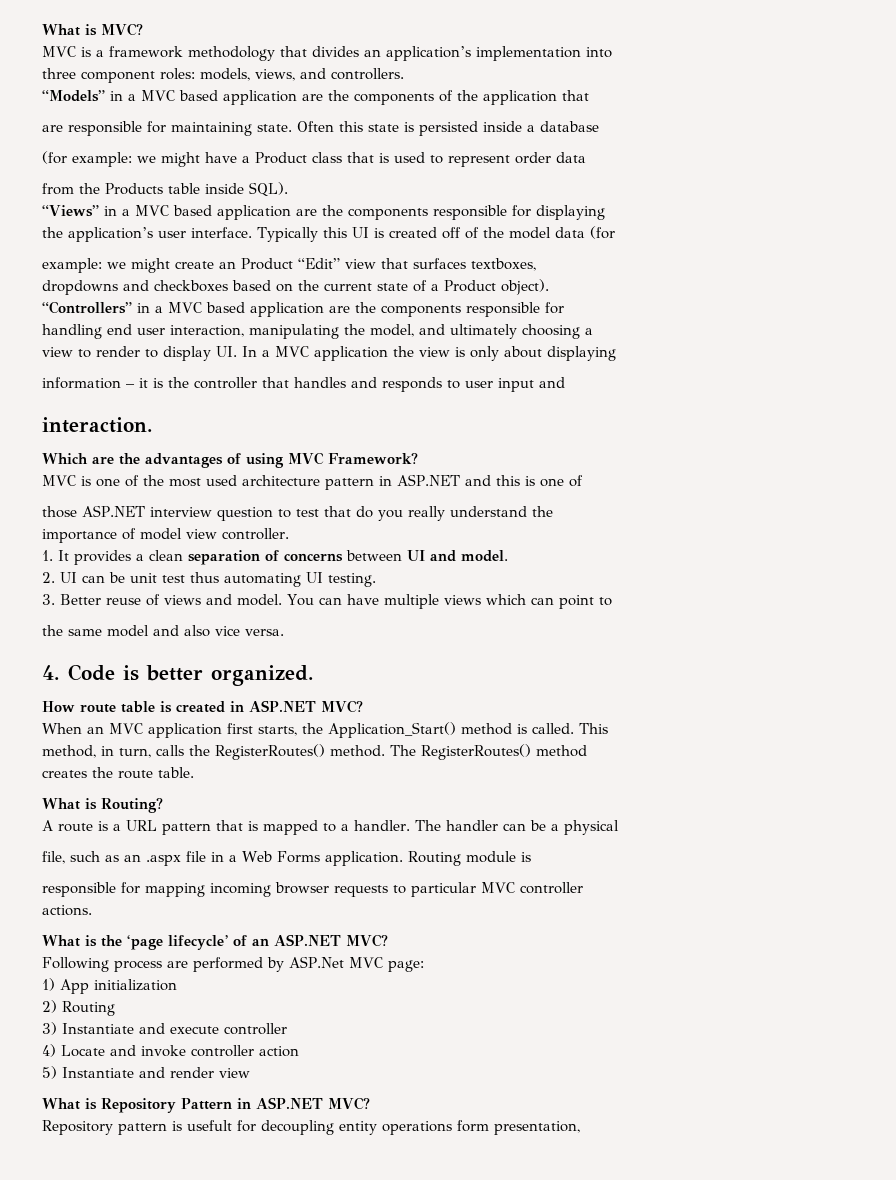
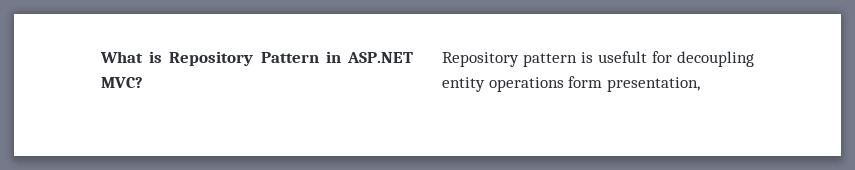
[42,23,143,36] [42,46,612,61] [42,68,404,83] [42,90,589,105] [42,121,599,136] [42,151,586,167] [42,182,288,197] [42,205,605,220] [42,226,615,242] [42,258,536,273] [42,279,549,295] [42,301,564,317] [42,324,593,339] [42,346,616,361] [42,377,565,392] [42,417,153,433] [42,452,418,468] [42,474,583,490] [42,505,553,521] [42,528,289,543] [42,550,508,565] [42,572,376,587] [42,594,612,609] [42,625,284,637] [42,664,314,686] [42,700,363,713] [42,722,608,738] [42,744,587,760] [42,767,194,779] [42,798,163,813] [42,820,619,835] [42,851,531,866] [42,882,583,897] [42,905,92,916] [42,934,388,950] [42,956,424,972] [42,978,177,994] [42,1000,115,1016] [42,1022,287,1035] [42,1044,299,1057] [42,1066,250,1079] [42,1098,97,1110] What is MVC? // MVC is a framework methodology that divides an application’s implementation into // three component roles: models, views, and controllers. // “Models” in a MVC based application are the components of the application that // are responsible for maintaining state. Often this state is persisted inside a database // (for example: we might have a Product class that is used to represent order data // from the Products table inside SQL). // “Views” in a MVC based application are the components responsible for displaying // the application’s user interface. Typically this UI is created off of the model data (for // example: we might create an Product “Edit” view that surfaces textboxes, // dropdowns and checkboxes based on the current state of a Product object). // “Controllers” in a MVC based application are the components responsible for // handling end user interaction, manipulating the model, and ultimately choosing a // view to render to display UI. In a MVC application the view is only about displaying // information – it is the controller that handles and responds to user input and // interaction. // Which are the advantages of using MVC Framework? // MVC is one of the most used architecture pattern in ASP.NET and this is one of // those ASP.NET interview question to test that do you really understand the // importance of model view controller. // 1. It provides a clean separation of concerns between UI and model. // 2. UI can be unit test thus automating UI testing. // 3. Better reuse of views and model. You can have multiple views which can point to // the same model and also vice versa. // 4. Code is better organized. // How route table is created in ASP.NET MVC? // When an MVC application first starts, the Application_Start() method is called. This // method, in turn, calls the RegisterRoutes() method. The RegisterRoutes() method // creates the route table. // What is Routing? // A route is a URL pattern that is mapped to a handler. The handler can be a physical // file, such as an .aspx file in a Web Forms application. Routing module is // responsible for mapping incoming browser requests to particular MVC controller // actions. // What is the ‘page lifecycle’ of an ASP.NET MVC? // Following process are performed by ASP.Net MVC page: // 1) App initialization // 2) Routing // 3) Instantiate and execute controller // 4) Locate and invoke controller action // 5) Instantiate and render view // What is -> [100,51,163,63] What is

